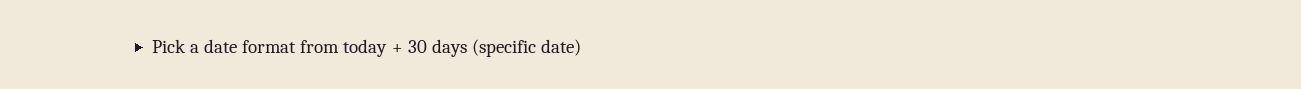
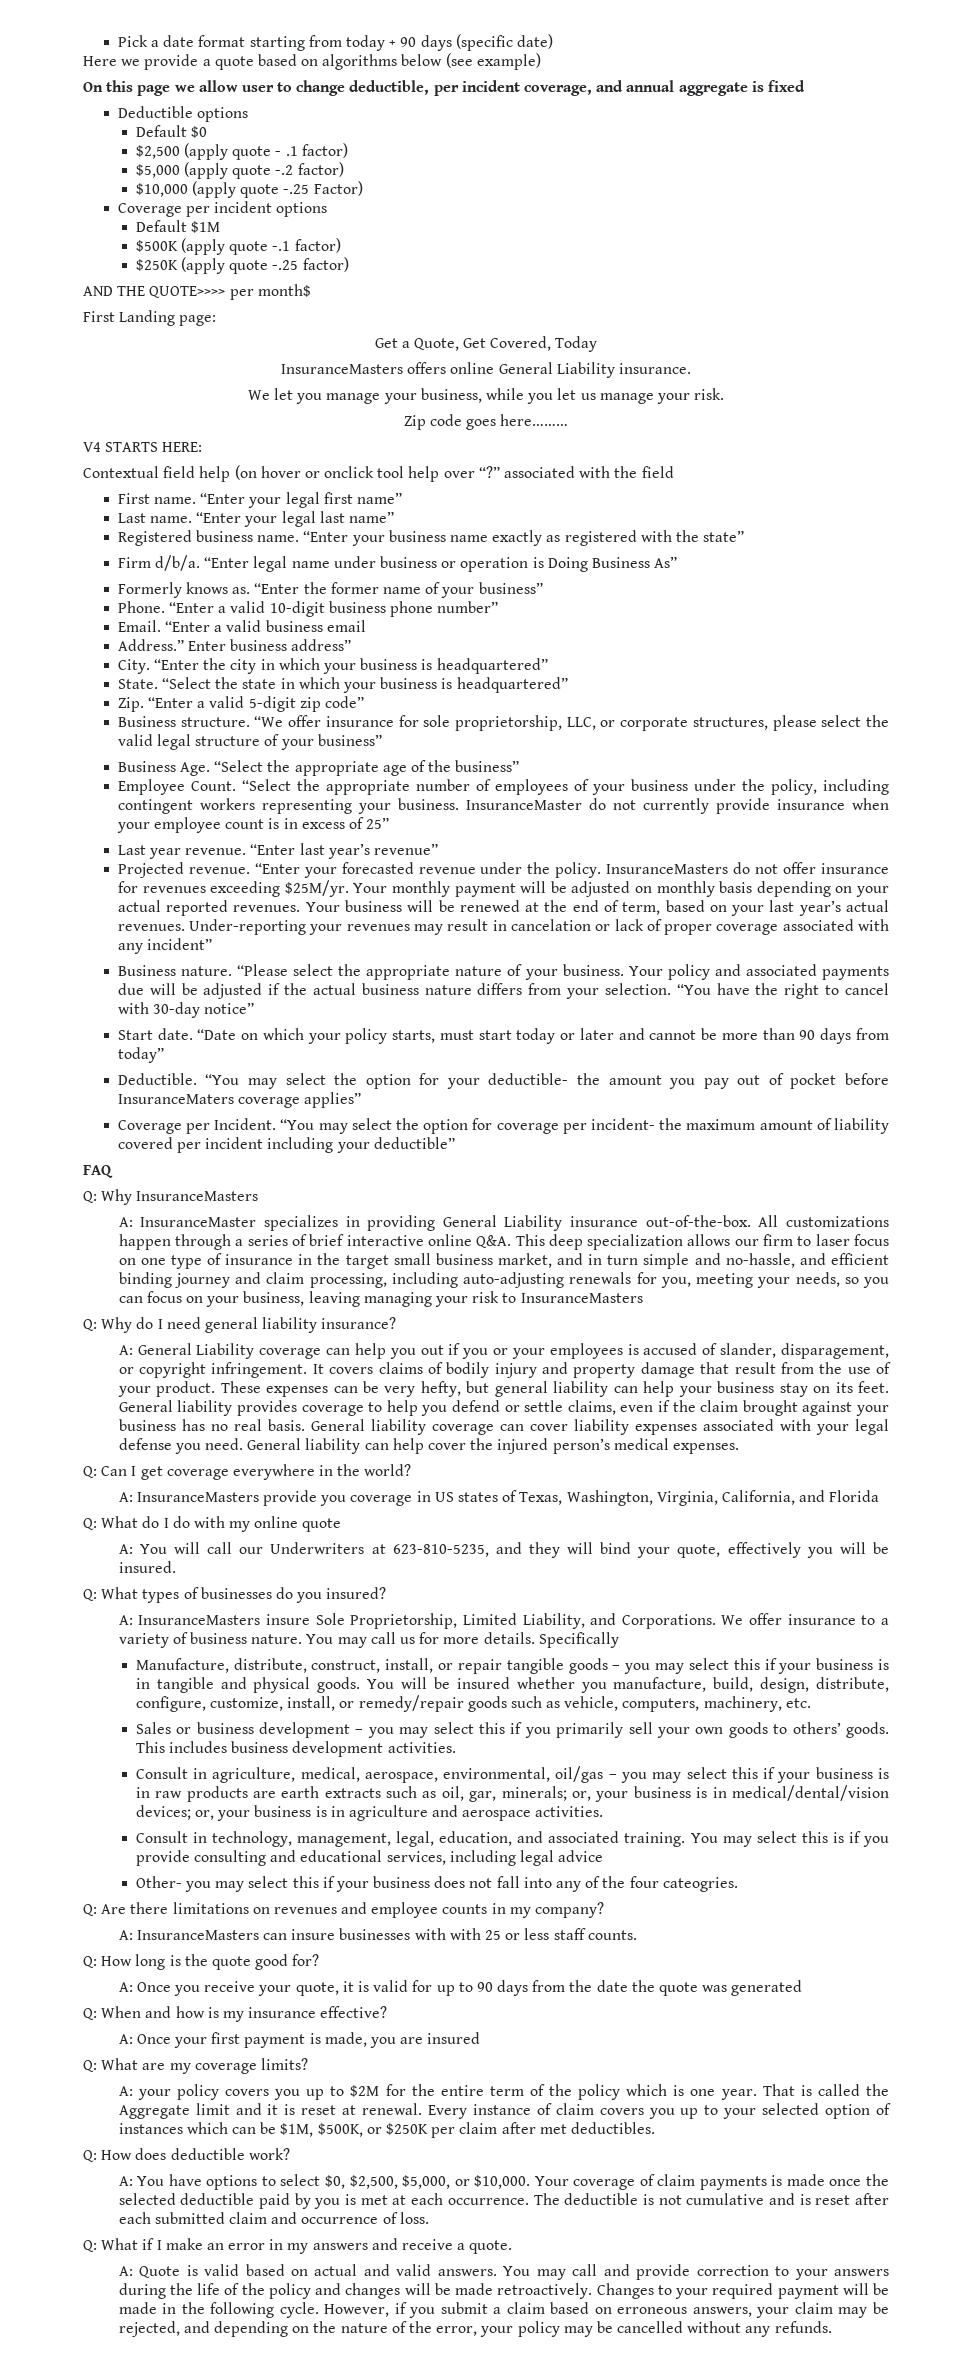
(297, 46) none -> [249,36,305,51] starting
[407,40,427,53] 30 -> [400,37,417,47] 90
(582, 47) none -> [83,53,541,70] [83,80,805,96] [117,106,249,122] [135,125,207,138] [135,143,348,160] [135,162,344,179] [135,181,363,198] [117,201,328,217] [135,220,220,233] [135,238,341,255] [135,257,349,274] [83,284,311,300] [83,310,217,326] [374,336,598,352] [281,362,691,378] [247,388,725,404] [403,414,569,430] [83,442,203,452] [83,465,674,482] [117,492,403,508] [117,511,395,527] [117,530,745,546] [117,555,678,572] [117,582,543,598] [117,601,499,617] [117,620,366,632] [117,639,352,651] [117,658,548,674] [117,677,568,693] [117,696,365,712] [117,715,889,731] [117,734,382,750] [117,760,520,776] [117,779,890,795] [117,798,889,814] [116,817,390,833] [117,843,439,859] [117,862,890,878] [117,880,889,897] [117,900,889,916] [117,919,889,935] [117,938,213,954] [117,964,890,980] [117,983,889,999] [117,1002,255,1018] [117,1028,889,1044] [117,1047,164,1063] [117,1073,889,1089] [117,1092,362,1108] [117,1118,889,1134] [117,1137,455,1153] [83,1165,113,1178] [83,1189,259,1205] [118,1215,889,1231] [118,1234,889,1250] [118,1253,889,1269] [118,1272,890,1288] [118,1291,643,1307] [83,1317,397,1333] [118,1343,889,1359] [118,1362,891,1378] [117,1381,890,1397] [118,1400,889,1416] [118,1419,889,1435] [118,1438,739,1454] [83,1464,412,1480] [118,1490,880,1506] [83,1516,342,1532] [118,1542,890,1558] [118,1561,176,1573] [83,1587,387,1603] [118,1613,890,1629] [118,1632,619,1648] [135,1658,890,1674] [135,1677,889,1693] [135,1695,811,1712] [135,1722,889,1738] [135,1741,456,1757] [135,1766,890,1783] [135,1785,889,1802] [135,1805,604,1821] [135,1831,889,1847] [135,1850,604,1866] [135,1876,738,1892] [83,1902,605,1918] [118,1928,637,1940] [83,1954,320,1970] [118,1980,803,1996] [83,2006,388,2022] [118,2032,481,2048] [83,2058,308,2074] [118,2084,889,2100] [118,2103,891,2119] [118,2122,655,2138] [83,2148,290,2162] [118,2174,889,2190] [118,2193,889,2209] [118,2212,429,2224] [83,2238,513,2254] [118,2264,890,2280] [118,2283,889,2299] [118,2302,890,2318] [118,2321,832,2337] // Here we provide a quote based on algorithms below (see example) // On this page we allow user to change deductible, per incident coverage, and annual aggregate is fixed // Deductible options // Default $0 // $2,500 (apply quote - .1 factor) // $5,000 (apply quote -.2 factor) // $10,000 (apply quote -.25 Factor) // Coverage per incident options // Default $1M // $500K (apply quote -.1 factor) // $250K (apply quote -.25 factor) // AND THE QUOTE>>>> per month$ // First Landing page: // Get a Quote, Get Covered, Today // InsuranceMasters offers online General Liability insurance. // We let you manage your business, while you let us manage your risk. // Zip code goes here……… // V4 STARTS HERE: // Contextual field help (on hover or onclick tool help over “?” associated with the field // First name. “Enter your legal first name” // Last name. “Enter your legal last name” // Registered business name. “Enter your business name exactly as registered with the state” // Firm d/b/a. “Enter legal name under business or operation is Doing Business As” // Formerly knows as. “Enter the former name of your business” // Phone. “Enter a valid 10-digit business phone number” // Email. “Enter a valid business email // Address.” Enter business address” // City. “Enter the city in which your business is headquartered” // State. “Select the state in which your business is headquartered” // Zip. “Enter a valid 5-digit zip code” // Business structure. “We offer insurance for sole proprietorship, LLC, or corporate structures, please select the valid legal structure of your business” // Business Age. “Select the appropriate age of the business” // Employee Count. “Select the appropriate number of employees of your business under the policy, including contingent workers representing your business. InsuranceMaster do not currently provide insurance when your employee count is in excess of 25” // Last year revenue. “Enter last year’s revenue” // Projected revenue. “Enter your forecasted revenue under the policy. InsuranceMasters do not offer insurance for revenues exceeding $25M/yr. Your monthly payment will be adjusted on monthly basis depending on your actual reported revenues. Your business will be renewed at the end of term, based on your last year’s actual revenues. Under-reporting your revenues may result in cancelation or lack of proper coverage associated with any incident” // Business nature. “Please select the appropriate nature of your business. Your policy and associated payments due will be adjusted if the actual business nature differs from your selection. “You have the right to cancel with 30-day notice” // Start date. “Date on which your policy starts, must start today or later and cannot be more than 90 days from today” // Deductible. “You may select the option for your deductible- the amount you pay out of pocket before InsuranceMaters coverage applies” // Coverage per Incident. “You may select the option for coverage per incident- the maximum amount of liability covered per incident including your deductible” // FAQ // Q: Why InsuranceMasters // A: InsuranceMaster specializes in providing General Liability insurance out-of-the-box. All customizations happen through a series of brief interactive online Q&A. This deep specialization allows our firm to laser focus on one type of insurance in the target small business market, and in turn simple and no-hassle, and efficient binding journey and claim processing, including auto-adjusting renewals for you, meeting your needs, so you can focus on your business, leaving managing your risk to InsuranceMasters // Q: Why do I need general liability insurance? // A: General Liability coverage can help you out if you or your employees is accused of slander, disparagement, or copyright infringement. It covers claims of bodily injury and property damage that result from the use of your product. These expenses can be very hefty, but general liability can help your business stay on its feet. General liability provides coverage to help you defend or settle claims, even if the claim brought against your business has no real basis. General liability coverage can cover liability expenses associated with your legal defense you need. General liability can help cover the injured person’s medical expenses. // Q: Can I get coverage everywhere in the world? // A: InsuranceMasters provide you coverage in US states of Texas, Washington, Virginia, California, and Florida // Q: What do I do with my online quote // A: You will call our Underwriters at 623-810-5235, and they will bind your quote, effectively you will be insured. // Q: What types of businesses do you insured? // A: InsuranceMasters insure Sole Proprietorship, Limited Liability, and Corporations. We offer insurance to a variety of business nature. You may call us for more details. Specifically // Manufacture, distribute, construct, install, or repair tangible goods – you may select this if your business is in tangible and physical goods. You will be insured whether you manufacture, build, design, distribute, configure, customize, install, or remedy/repair goods such as vehicle, computers, machinery, etc. // Sales or business development – you may select this if you primarily sell your own goods to others’ goods. This includes business development activities. // Consult in agriculture, medical, aerospace, environmental, oil/gas – you may select this if your business is in raw products are earth extracts such as oil, gar, minerals; or, your business is in medical/dental/vision devices; or, your business is in agriculture and aerospace activities. // Consult in technology, management, legal, education, and associated training. You may select this is if you provide consulting and educational services, including legal advice // Other- you may select this if your business does not fall into any of the four cateogries. // Q: Are there limitations on revenues and employee counts in my company? // A: InsuranceMasters can insure businesses with with 25 or less staff counts. // Q: How long is the quote good for? // A: Once you receive your quote, it is valid for up to 90 days from the date the quote was generated // Q: When and how is my insurance effective? // A: Once your first payment is made, you are insured // Q: What are my coverage limits? // A: your policy covers you up to $2M for the entire term of the policy which is one year. That is called the Aggregate limit and it is reset at renewal. Every instance of claim covers you up to your selected option of instances which can be $1M, $500K, or $250K per claim after met deductibles. // Q: How does deductible work? // A: You have options to select $0, $2,500, $5,000, or $10,000. Your coverage of claim payments is made once the selected deductible paid by you is met at each occurrence. The deductible is not cumulative and is reset after each submitted claim and occurrence of loss. // Q: What if I make an error in my answers and receive a quote. // A: Quote is valid based on actual and valid answers. You may call and provide correction to your answers during the life of the policy and changes will be made retroactively. Changes to your required payment will be made in the following cycle. However, if you submit a claim based on erroneous answers, your claim may be rejected, and depending on the nature of the error, your policy may be cancelled without any refunds.

